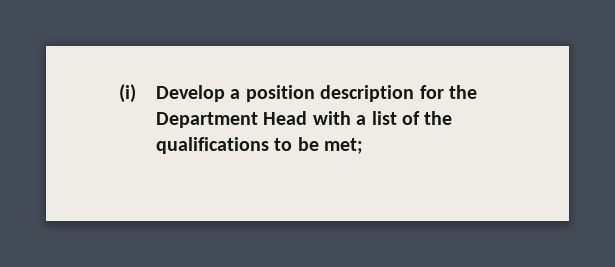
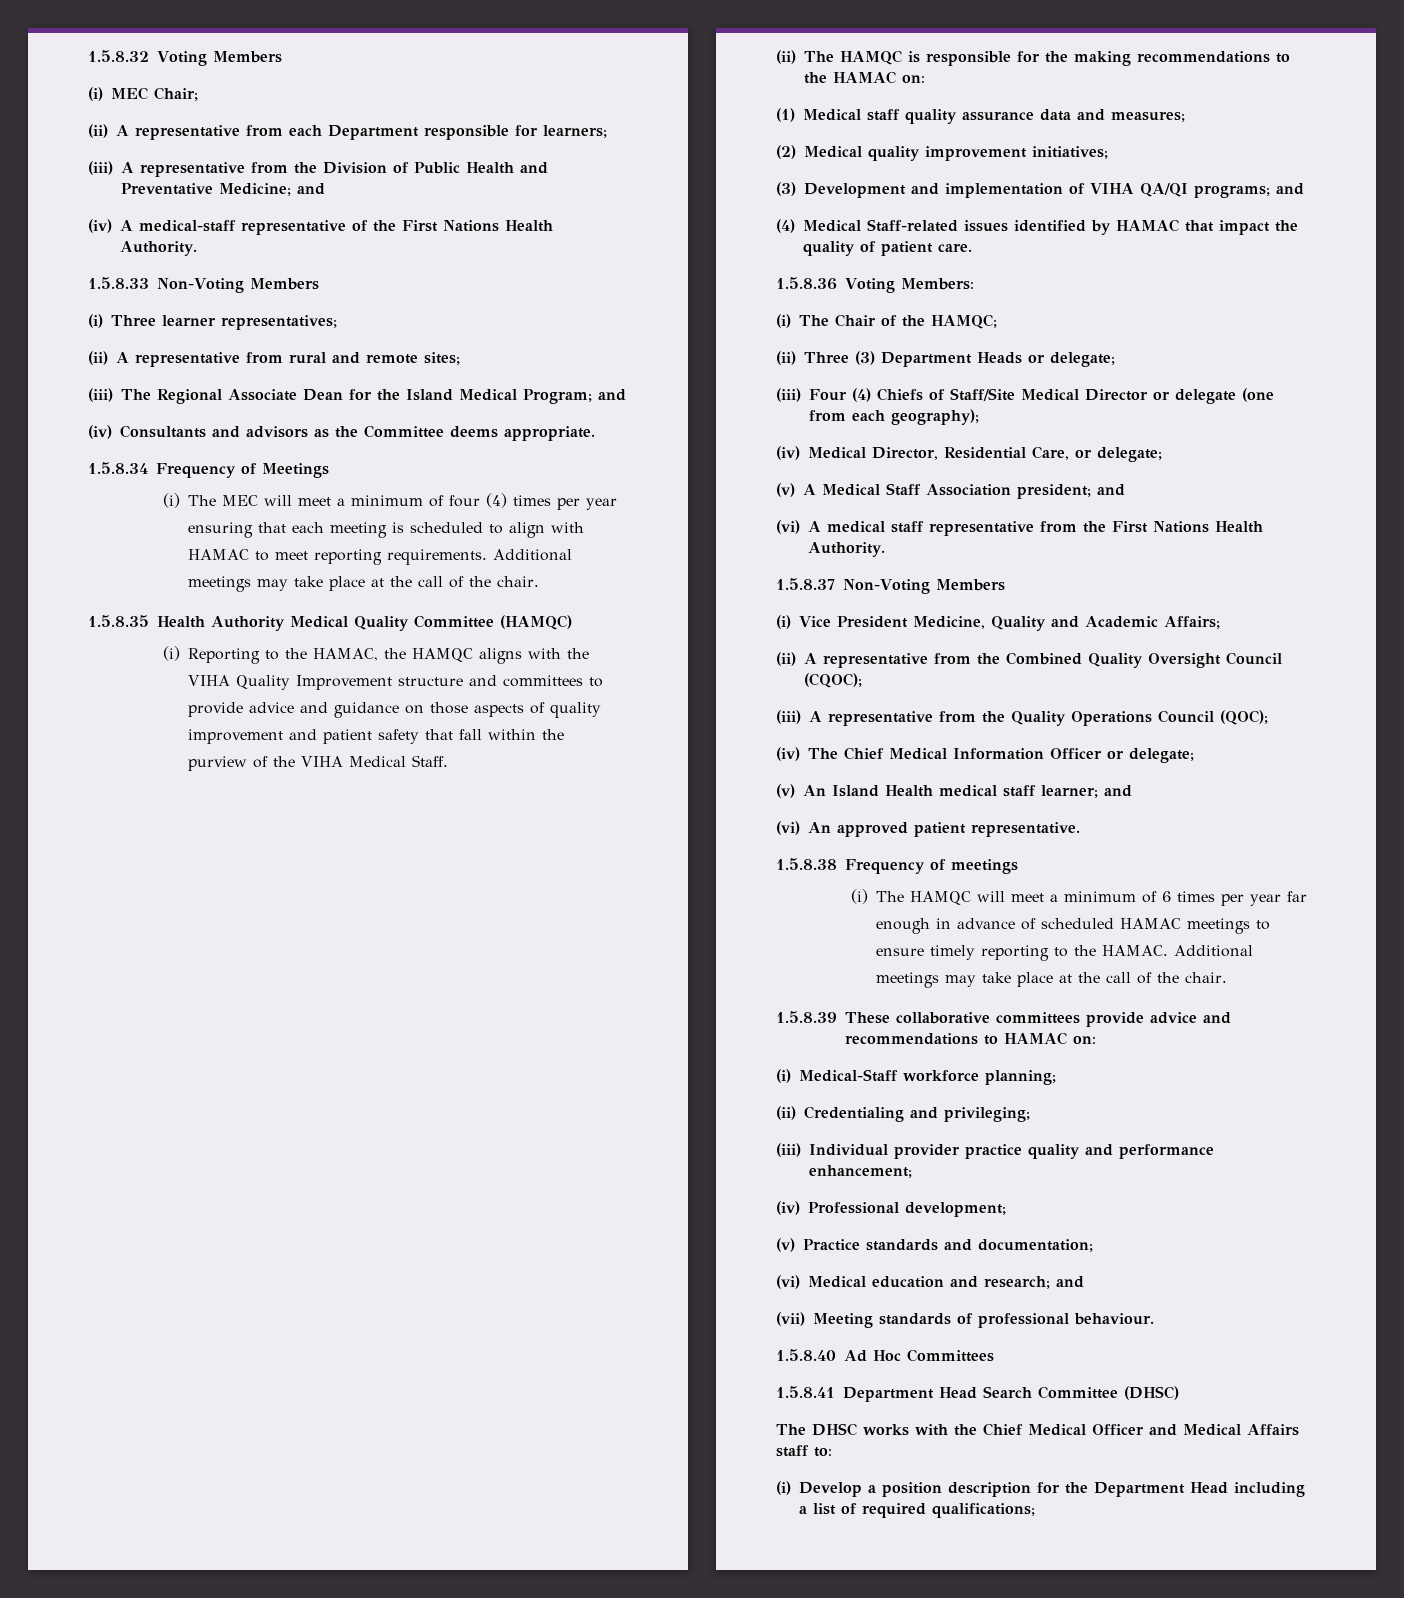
(119, 93) none -> [88,50,282,66] [88,87,198,101] [88,124,607,140] [88,161,548,177] [121,183,325,196] [88,219,553,235] [120,241,197,256] [88,277,319,293] [88,314,337,330] [88,351,460,367] [88,388,626,404] [88,425,595,441] [88,462,329,478] [162,493,617,510] [187,522,584,538] [187,549,572,565] [187,576,539,592] [88,615,572,631] [162,646,589,664] [187,675,603,690] [187,702,601,718] [187,729,564,744] [187,755,448,771] [776,50,1290,66] [804,71,925,84] [776,108,1185,124] [776,145,1108,161] [776,182,1304,198] [776,219,1298,235] [803,241,972,256] [776,277,974,293] [776,314,997,329] [776,351,1115,367] [776,388,1274,404] [809,409,979,425] [776,446,1162,462] [776,483,1125,499] [776,520,1263,536] [808,542,885,557] [776,578,1005,594] [776,615,1220,631] [776,652,1282,668] [804,673,862,688] [776,710,1268,726] [776,747,1194,763] [776,784,1132,798] [776,821,1080,837] [776,858,1018,874] [850,889,1307,906] [875,918,1270,934] [875,945,1253,961] [875,972,1227,988] [776,1011,1231,1027] [845,1032,1096,1045] [776,1069,1056,1085] [776,1106,1030,1122] [776,1143,1214,1159] [809,1165,912,1178] [776,1201,1006,1217] [776,1238,1093,1252] [776,1275,1084,1289] [776,1312,1154,1328] [776,1349,994,1362] [776,1386,1179,1402] [776,1423,1299,1436] [776,1445,832,1457] 1.5.8.32 Voting Members // (i) MEC Chair; // (ii) A representative from each Department responsible for learners; // (iii) A representative from the Division of Public Health and Preventative Medicine; and // (iv) A medical-staff representative of the First Nations Health Authority. // 1.5.8.33 Non-Voting Members // (i) Three learner representatives; // (ii) A representative from rural and remote sites; // (iii) The Regional Associate Dean for the Island Medical Program; and // (iv) Consultants and advisors as the Committee deems appropriate. // 1.5.8.34 Frequency of Meetings // (i) The MEC will meet a minimum of four (4) times per year ensuring that each meeting is scheduled to align with HAMAC to meet reporting requirements. Additional meetings may take place at the call of the chair. // 1.5.8.35 Health Authority Medical Quality Committee (HAMQC) // (i) Reporting to the HAMAC, the HAMQC aligns with the VIHA Quality Improvement structure and committees to provide advice and guidance on those aspects of quality improvement and patient safety that fall within the purview of the VIHA Medical Staff. // (ii) The HAMQC is responsible for the making recommendations to the HAMAC on: // (1) Medical staff quality assurance data and measures; // (2) Medical quality improvement initiatives; // (3) Development and implementation of VIHA QA/QI programs; and // (4) Medical Staff-related issues identified by HAMAC that impact the quality of patient care. // 1.5.8.36 Voting Members: // (i) The Chair of the HAMQC; // (ii) Three (3) Department Heads or delegate; // (iii) Four (4) Chiefs of Staff/Site Medical Director or delegate (one from each geography); // (iv) Medical Director, Residential Care, or delegate; // (v) A Medical Staff Association president; and // (vi) A medical staff representative from the First Nations Health Authority. // 1.5.8.37 Non-Voting Members // (i) Vice President Medicine, Quality and Academic Affairs; // (ii) A representative from the Combined Quality Oversight Council (CQOC); // (iii) A representative from the Quality Operations Council (QOC); // (iv) The Chief Medical Information Officer or delegate; // (v) An Island Health medical staff learner; and // (vi) An approved patient representative. // 1.5.8.38 Frequency of meetings // (i) The HAMQC will meet a minimum of 6 times per year far enough in advance of scheduled HAMAC meetings to ensure timely reporting to the HAMAC. Additional meetings may take place at the call of the chair. // 1.5.8.39 These collaborative committees provide advice and recommendations to HAMAC on: // (i) Medical-Staff workforce planning; // (ii) Credentialing and privileging; // (iii) Individual provider practice quality and performance enhancement; // (iv) Professional development; // (v) Practice standards and documentation; // (vi) Medical education and research; and // (vii) Meeting standards of professional behaviour. // 1.5.8.40 Ad Hoc Committees // 1.5.8.41 Department Head Search Committee (DHSC) // The DHSC works with the Chief Medical Officer and Medical Affairs staff to: //
[312,111,351,125] with -> [1234,1482,1305,1497] including
[424,111,453,125] [156,137,364,154] the qualifications to be met; -> [862,1503,1035,1518] required qualifications;

